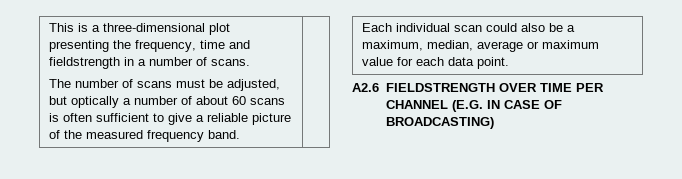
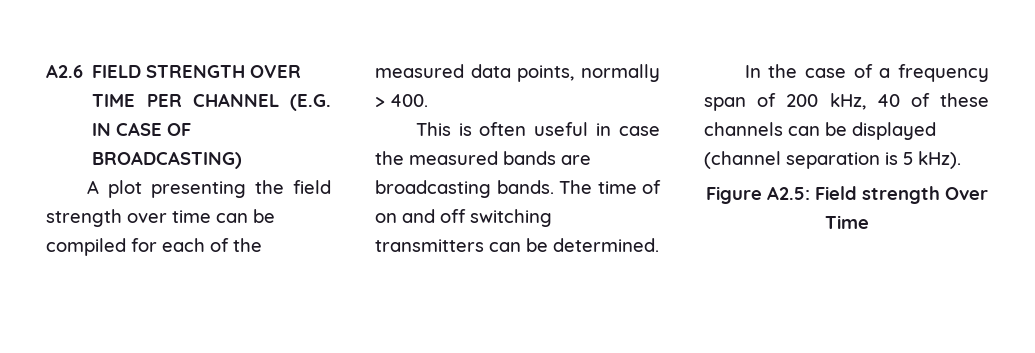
[49,23,231,35] [49,40,251,52] [49,57,251,69] [49,79,281,91] [49,96,286,108] [49,113,292,125] [49,130,241,142] [362,23,576,32] [362,40,600,52] [362,57,510,69] [352,83,495,92] This is a three-dimensional plot presenting the frequency, time and fieldstrength in a number of scans. // The number of scans must be adjusted, but optically a number of about 60 scans is often sufficient to give a reliable picture of the measured frequency band. | // Each individual scan could also be a maximum, median, average or maximum value for each data point. // A2.6 FIELDSTRENGTH -> [46,64,246,78] A2.6 FIELD STRENGTH
(494, 123) none -> [86,180,331,198] [46,209,275,227] [46,238,262,256] [375,64,660,82] [375,94,428,107] [415,122,660,136] [375,151,591,165] [375,180,661,198] [375,209,552,227] [375,238,659,252] [744,64,989,82] [704,93,989,111] [704,122,936,140] [704,151,961,169] [705,186,988,204] [824,215,869,229] // A plot presenting the field strength over time can be compiled for each of the measured data points, normally > 400. // This is often useful in case the measured bands are broadcasting bands. The time of on and off switching transmitters can be determined. // In the case of a frequency span of 200 kHz, 40 of these channels can be displayed (channel separation is 5 kHz). // Figure A2.5: Field strength Over Time

